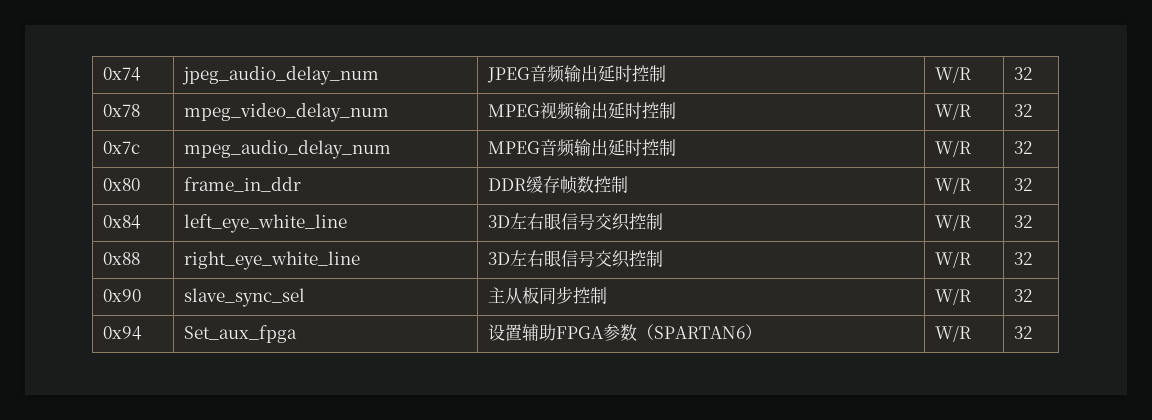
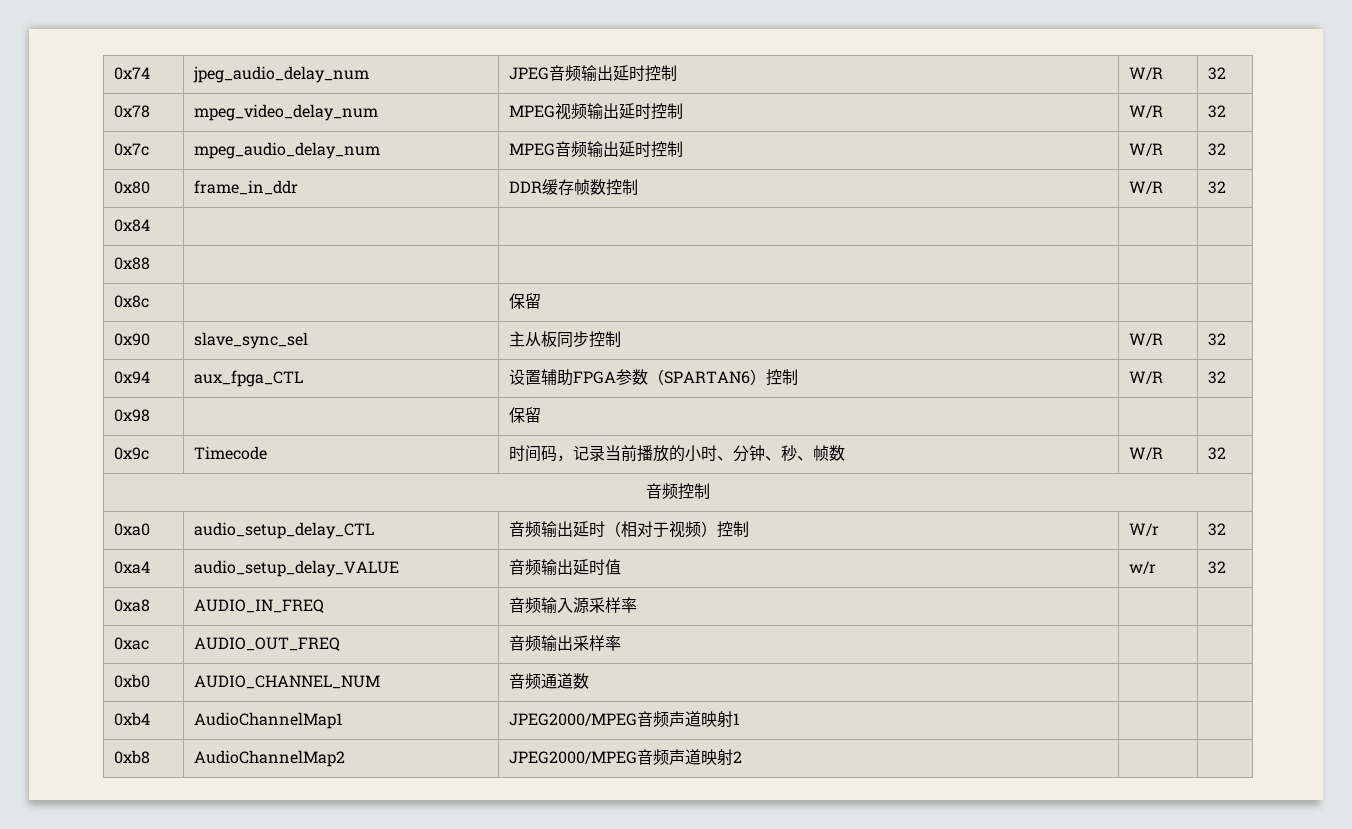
[184,214,348,233] [488,213,664,231] [935,214,972,231] [1014,215,1033,228] [103,252,141,265] [184,251,361,270] [488,250,664,268] [935,251,972,268] [1014,252,1033,265] left_eye_white_line | 3D左右眼信号交织控制 | W/R | 32 // 0x88 | right_eye_white_line | 3D左右眼信号交织控制 | W/R | 32 -> [113,257,150,270] [113,295,149,308] [508,293,541,309] | | | // 0x88 | | | | // 0x8c | | 保留 | |
[184,325,298,343] Set_aux_fpga -> [193,370,303,387] aux_fpga_CTL
[935,325,972,342] [1014,326,1033,339] | W/R | 32 -> [765,369,798,386] [1128,371,1163,384] [1207,371,1226,384] [113,409,150,422] [508,407,541,423] [113,447,149,460] [193,446,267,460] [508,445,845,462] [1128,447,1163,460] [1207,447,1226,460] [646,483,710,500] [113,523,150,536] [193,522,374,539] [508,521,749,538] [1128,523,1159,536] [1207,523,1226,536] [113,561,150,574] [193,560,399,577] [508,559,621,575] [1128,561,1156,574] [1207,561,1226,574] [113,599,150,612] [193,599,324,613] [508,597,637,614] [113,637,149,650] [193,637,340,651] [508,635,621,651] [113,674,150,688] [193,675,380,689] [508,673,589,689] [113,712,150,726] [193,712,343,729] [508,711,740,728] [113,750,150,764] [193,750,345,767] [508,749,742,766] 控制 | W/R | 32 // 0x98 | | 保留 | | // 0x9c | Timecode | 时间码，记录当前播放的小时、分钟、秒、帧数 | W/R | 32 // 音频控制 // 0xa0 | audio_setup_delay_CTL | 音频输出延时（相对于视频）控制 | W/r | 32 // 0xa4 | audio_setup_delay_VALUE | 音频输出延时值 | w/r | 32 // 0xa8 | AUDIO_IN_FREQ | 音频输入源采样率 | | // 0xac | AUDIO_OUT_FREQ | 音频输出采样率 | | // 0xb0 | AUDIO_CHANNEL_NUM | 音频通道数 | | // 0xb4 | AudioChannelMap1 | JPEG2000/MPEG音频声道映射1 | | // 0xb8 | AudioChannelMap2 | JPEG2000/MPEG音频声道映射2 | |

